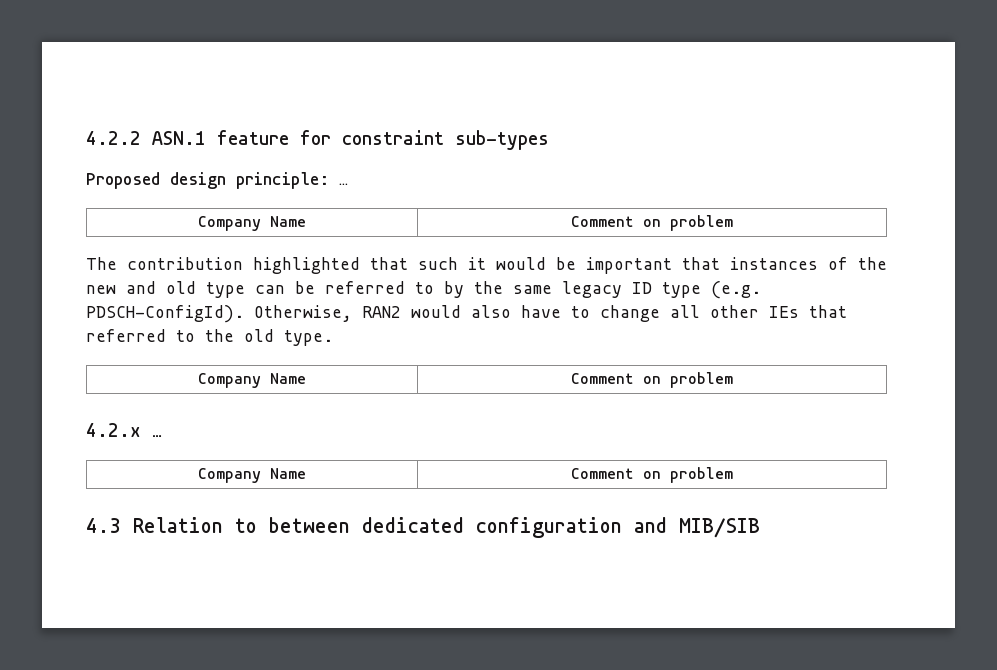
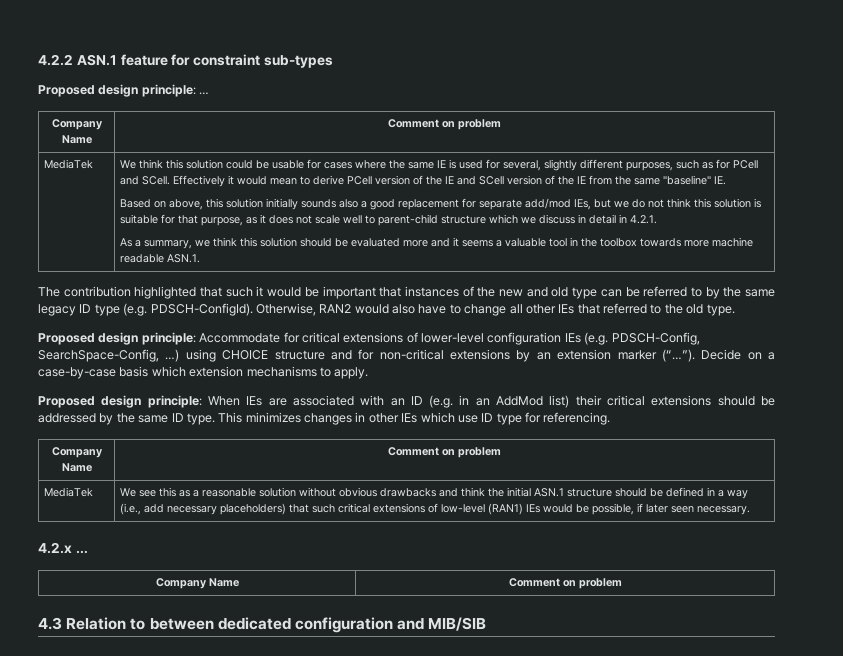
(733, 223) none -> [43,159,93,169] [119,159,758,171] [119,175,726,187] [119,198,761,210] [119,214,657,226] [119,237,753,249] [119,254,200,263] // MediaTek | We think this solution could be usable for cases where the same IE is used for several, slightly different purposes, such as for PCell and SCell. Effectively it would mean to derive PCell version of the IE and SCell version of the IE from the same "baseline" IE. // Based on above, this solution initially sounds also a good replacement for separate add/mod IEs, but we do not think this solution is suitable for that purpose, as it does not scale well to parent-child structure which we discuss in detail in 4.2.1. // As a summary, we think this solution should be evaluated more and it seems a valuable tool in the toolbox towards more machine readable ASN.1.
[198,373,306,388] [571,372,733,388] // Company Name | Comment on problem -> [38,332,700,345] [38,349,775,362] [38,366,369,379] [38,395,775,408] [38,412,611,425] [51,447,103,458] [61,463,92,472] [388,447,501,458] [43,487,93,497] [119,487,748,499] [119,503,750,515] // Proposed design principle: Accommodate for critical extensions of lower-level configuration IEs (e.g. PDSCH-Config, SearchSpace-Config, …) using CHOICE structure and for non-critical extensions by an extension marker (“…”). Decide on a case-by-case basis which extension mechanisms to apply. // Proposed design principle: When IEs are associated with an ID (e.g. in an AddMod list) their critical extensions should be addressed by the same ID type. This minimizes changes in other IEs which use ID type for referencing. // Company Name | Comment on problem // MediaTek | We see this as a reasonable solution without obvious drawbacks and think the initial ASN.1 structure should be defined in a way (i.e., add necessary placeholders) that such critical extensions of low-level (RAN1) IEs would be possible, if later seen necessary.

